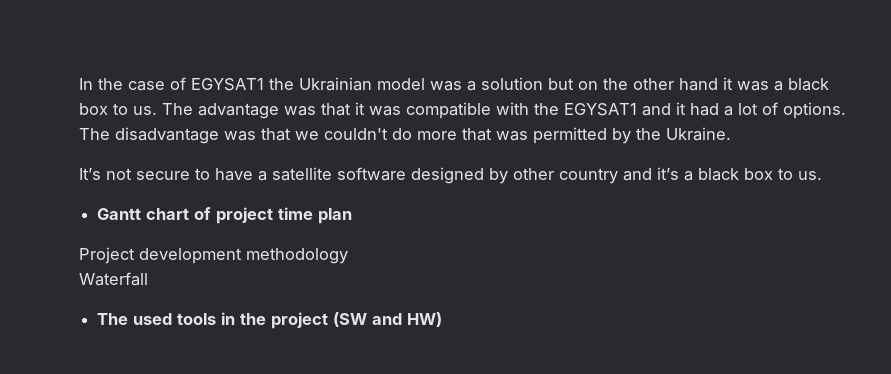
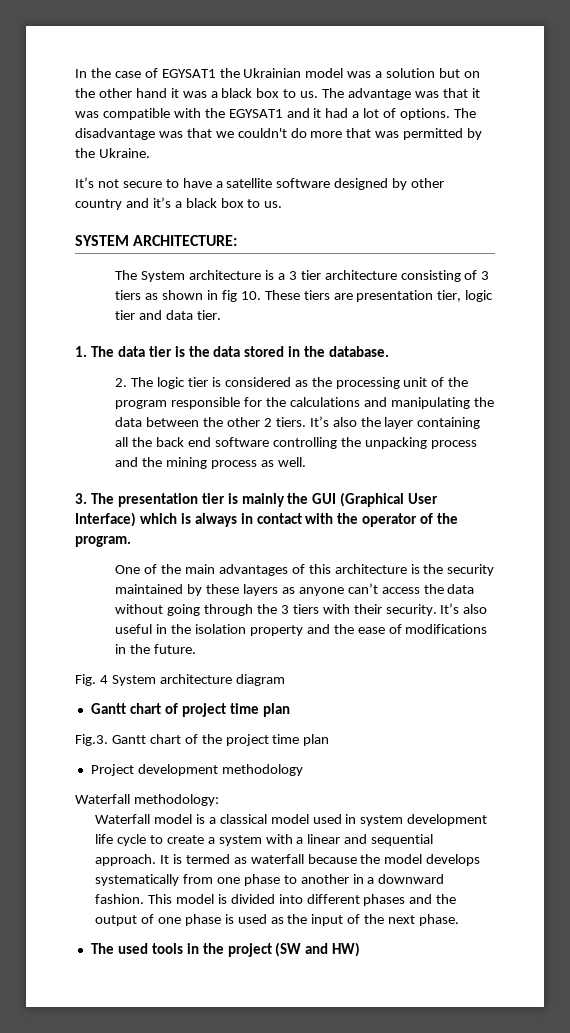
(822, 175) none -> [75,235,238,246] [115,270,490,282] [115,290,494,302] [115,310,221,320] [75,346,390,357] [115,377,469,389] [115,397,494,409] [115,416,481,429] [115,437,477,449] [115,457,306,469] [75,492,439,507] [75,512,459,527] [75,536,131,547] [115,564,495,576] [115,583,475,596] [115,603,488,616] [115,624,488,636] [115,644,197,654] [75,674,285,686] // SYSTEM ARCHITECTURE: // The System architecture is a 3 tier architecture consisting of 3 tiers as shown in fig 10. These tiers are presentation tier, logic tier and data tier. // 1. The data tier is the data stored in the database. // 2. The logic tier is considered as the processing unit of the program responsible for the calculations and manipulating the data between the other 2 tiers. It’s also the layer containing all the back end software controlling the unpacking process and the mining process as well. // 3. The presentation tier is mainly the GUI (Graphical User Interface) which is always in contact with the operator of the program. // One of the main advantages of this architecture is the security maintained by these layers as anyone can’t access the data without going through the 3 tiers with their security. It’s also useful in the isolation property and the ease of modifications in the future. // Fig. 4 System architecture diagram
[79,247,348,264] [79,272,148,286] Project development methodology // Waterfall -> [75,734,330,746] [90,764,303,776] [75,794,219,806] [95,814,488,826] [95,834,434,846] [95,854,481,866] [95,874,445,886] [95,894,457,906] [95,914,460,926] Fig.3. Gantt chart of the project time plan // Project development methodology // Waterfall methodology: // Waterfall model is a classical model used in system development life cycle to create a system with a linear and sequential approach. It is termed as waterfall because the model develops systematically from one phase to another in a downward fashion. This model is divided into different phases and the output of one phase is used as the input of the next phase.

